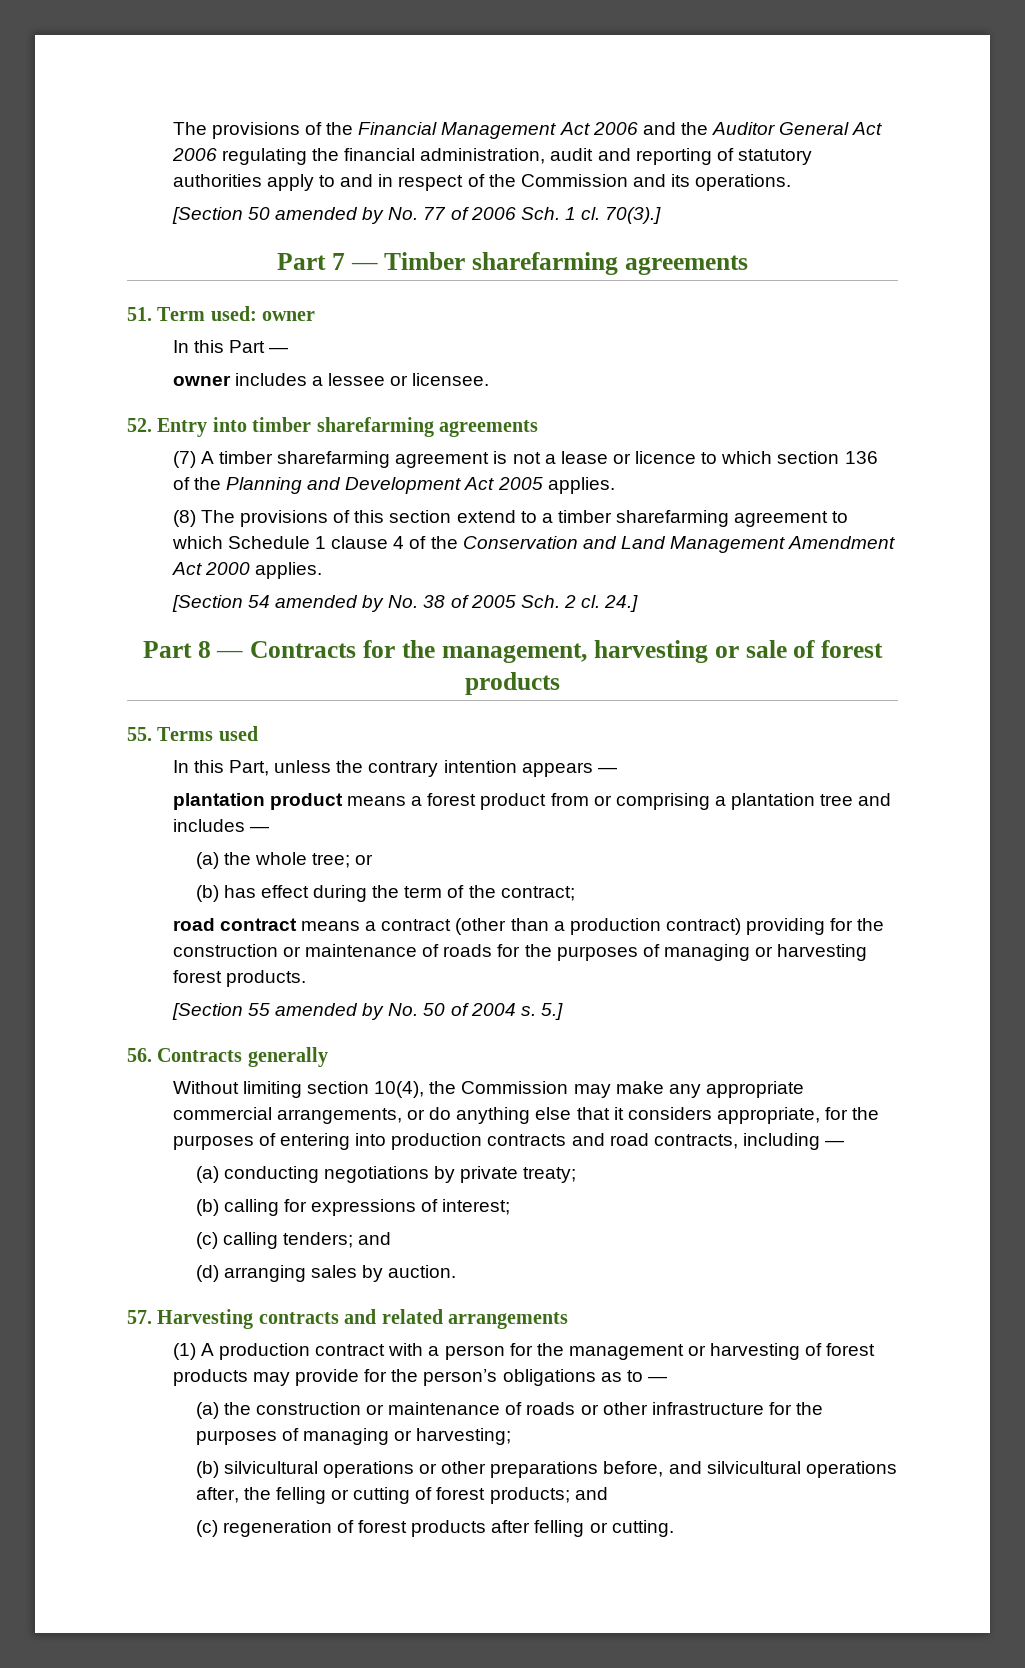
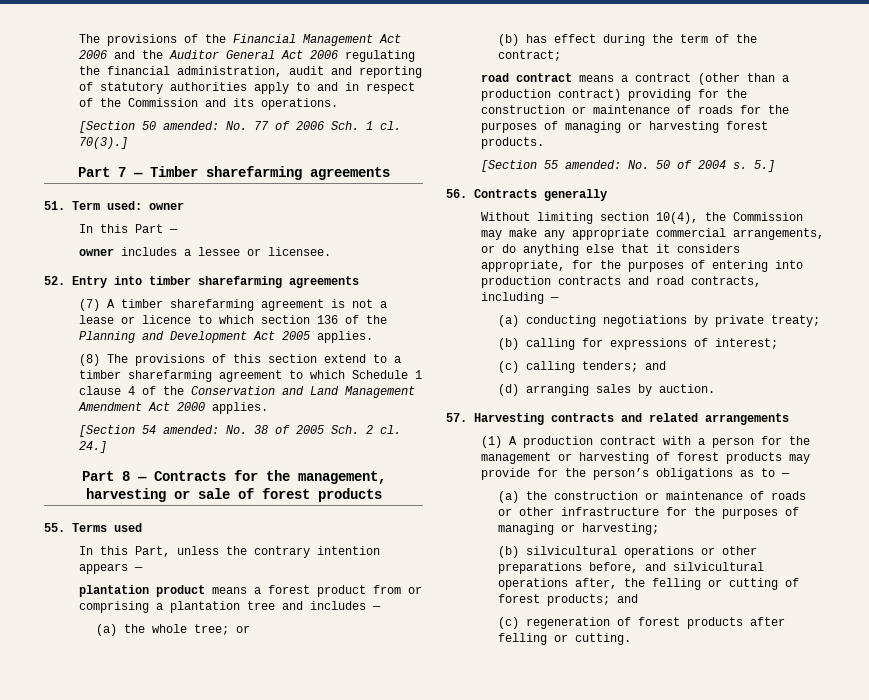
[275,207,385,224] amended by -> [162,121,219,130] amended:
[275,595,385,612] amended by -> [162,425,219,434] amended:
[275,1003,385,1020] amended by -> [564,160,621,169] amended:

